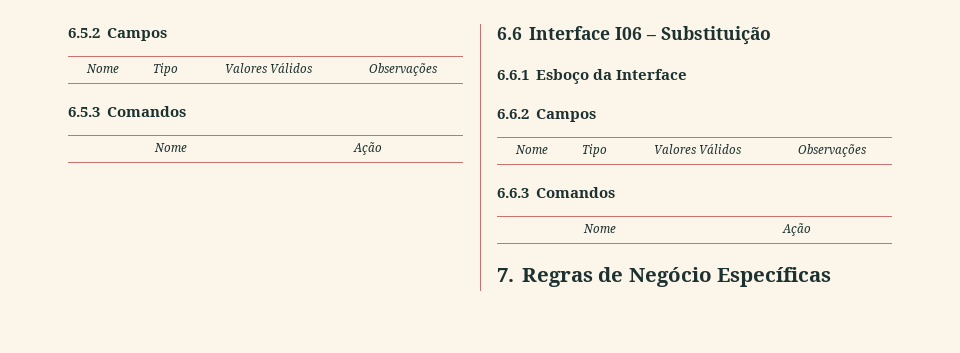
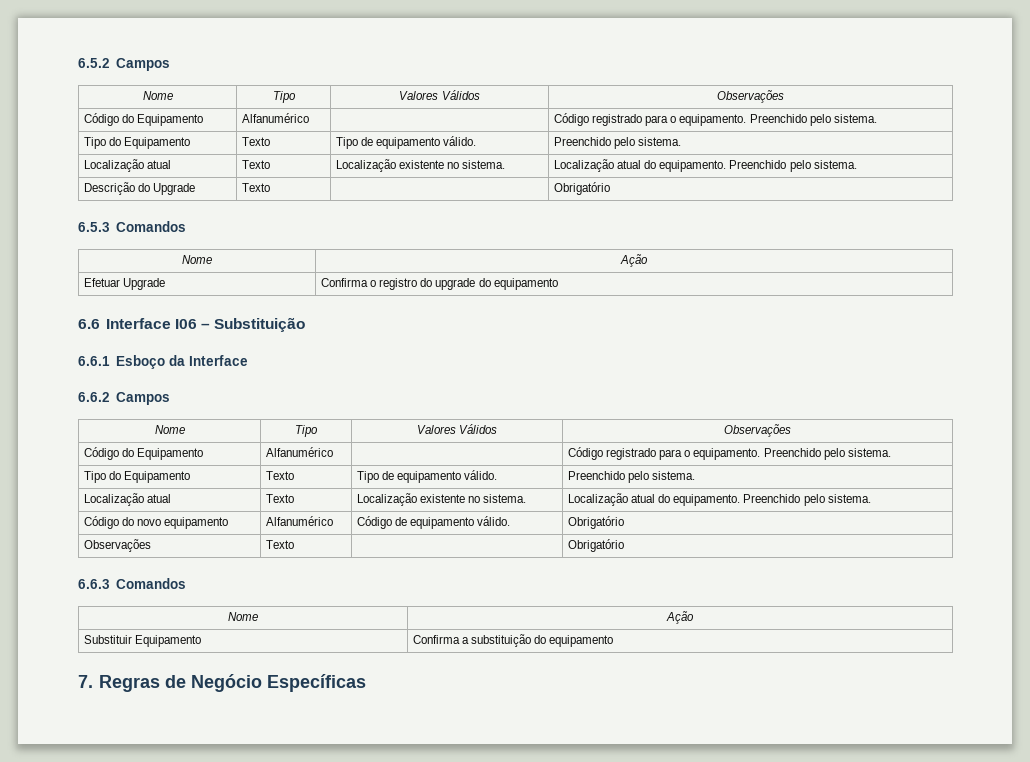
[68,106,186,117] [154,143,187,152] [352,142,382,155] // 6.5.3 Comandos // Nome | Ação -> [84,113,204,126] [242,113,310,123] [554,113,877,126] [84,137,191,149] [242,137,271,146] [336,136,477,149] [554,137,682,149] [84,159,172,172] [242,160,271,169] [336,159,506,172] [554,159,857,172] [84,182,196,195] [242,183,271,192] [554,182,611,195] [78,221,186,232] [182,255,212,264] [620,254,648,267] [84,278,166,290] [321,278,558,290] // Código do Equipamento | Alfanumérico | | Código registrado para o equipamento. Preenchido pelo sistema. // Tipo do Equipamento | Texto | Tipo de equipamento válido. | Preenchido pelo sistema. // Localização atual | Texto | Localização existente no sistema. | Localização atual do equipamento. Preenchido pelo sistema. // Descrição do Upgrade | Texto | | Obrigatório // 6.5.3 Comandos // Nome | Ação // Efetuar Upgrade | Confirma o registro do upgrade do equipamento
[497,187,615,198] [583,224,616,233] [782,223,811,236] // 6.6.3 Comandos // Nome | Ação -> [84,447,204,460] [266,447,334,457] [568,447,891,460] [84,471,191,483] [266,471,295,480] [357,470,498,483] [568,471,696,483] [84,493,172,506] [266,494,295,503] [357,493,527,506] [568,493,871,506] [84,516,229,529] [266,516,334,526] [357,516,511,529] [568,516,625,529] [84,539,152,552] [266,540,295,549] [568,539,625,552] [78,578,186,589] [228,612,258,621] [666,611,694,624] [84,635,202,647] [413,634,614,647] // Código do Equipamento | Alfanumérico | | Código registrado para o equipamento. Preenchido pelo sistema. // Tipo do Equipamento | Texto | Tipo de equipamento válido. | Preenchido pelo sistema. // Localização atual | Texto | Localização existente no sistema. | Localização atual do equipamento. Preenchido pelo sistema. // Código do novo equipamento | Alfanumérico | Código de equipamento válido. | Obrigatório // Observações | Texto | | Obrigatório // 6.6.3 Comandos // Nome | Ação // Substituir Equipamento | Confirma a substituição do equipamento

